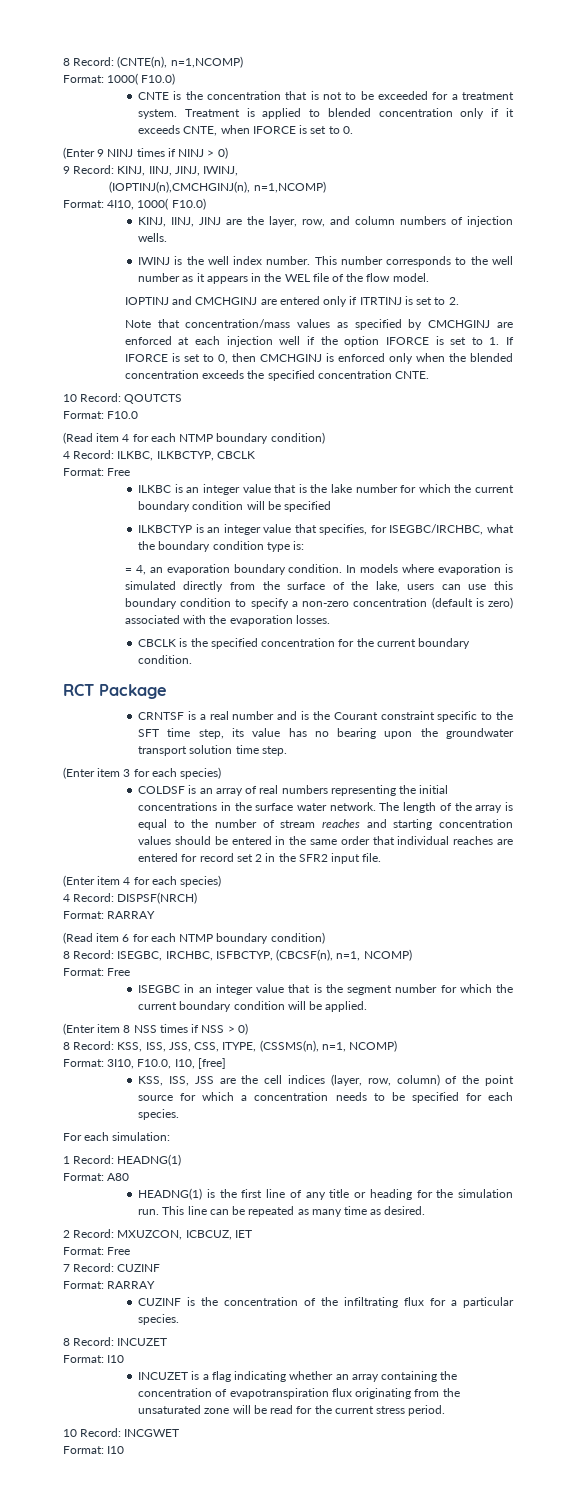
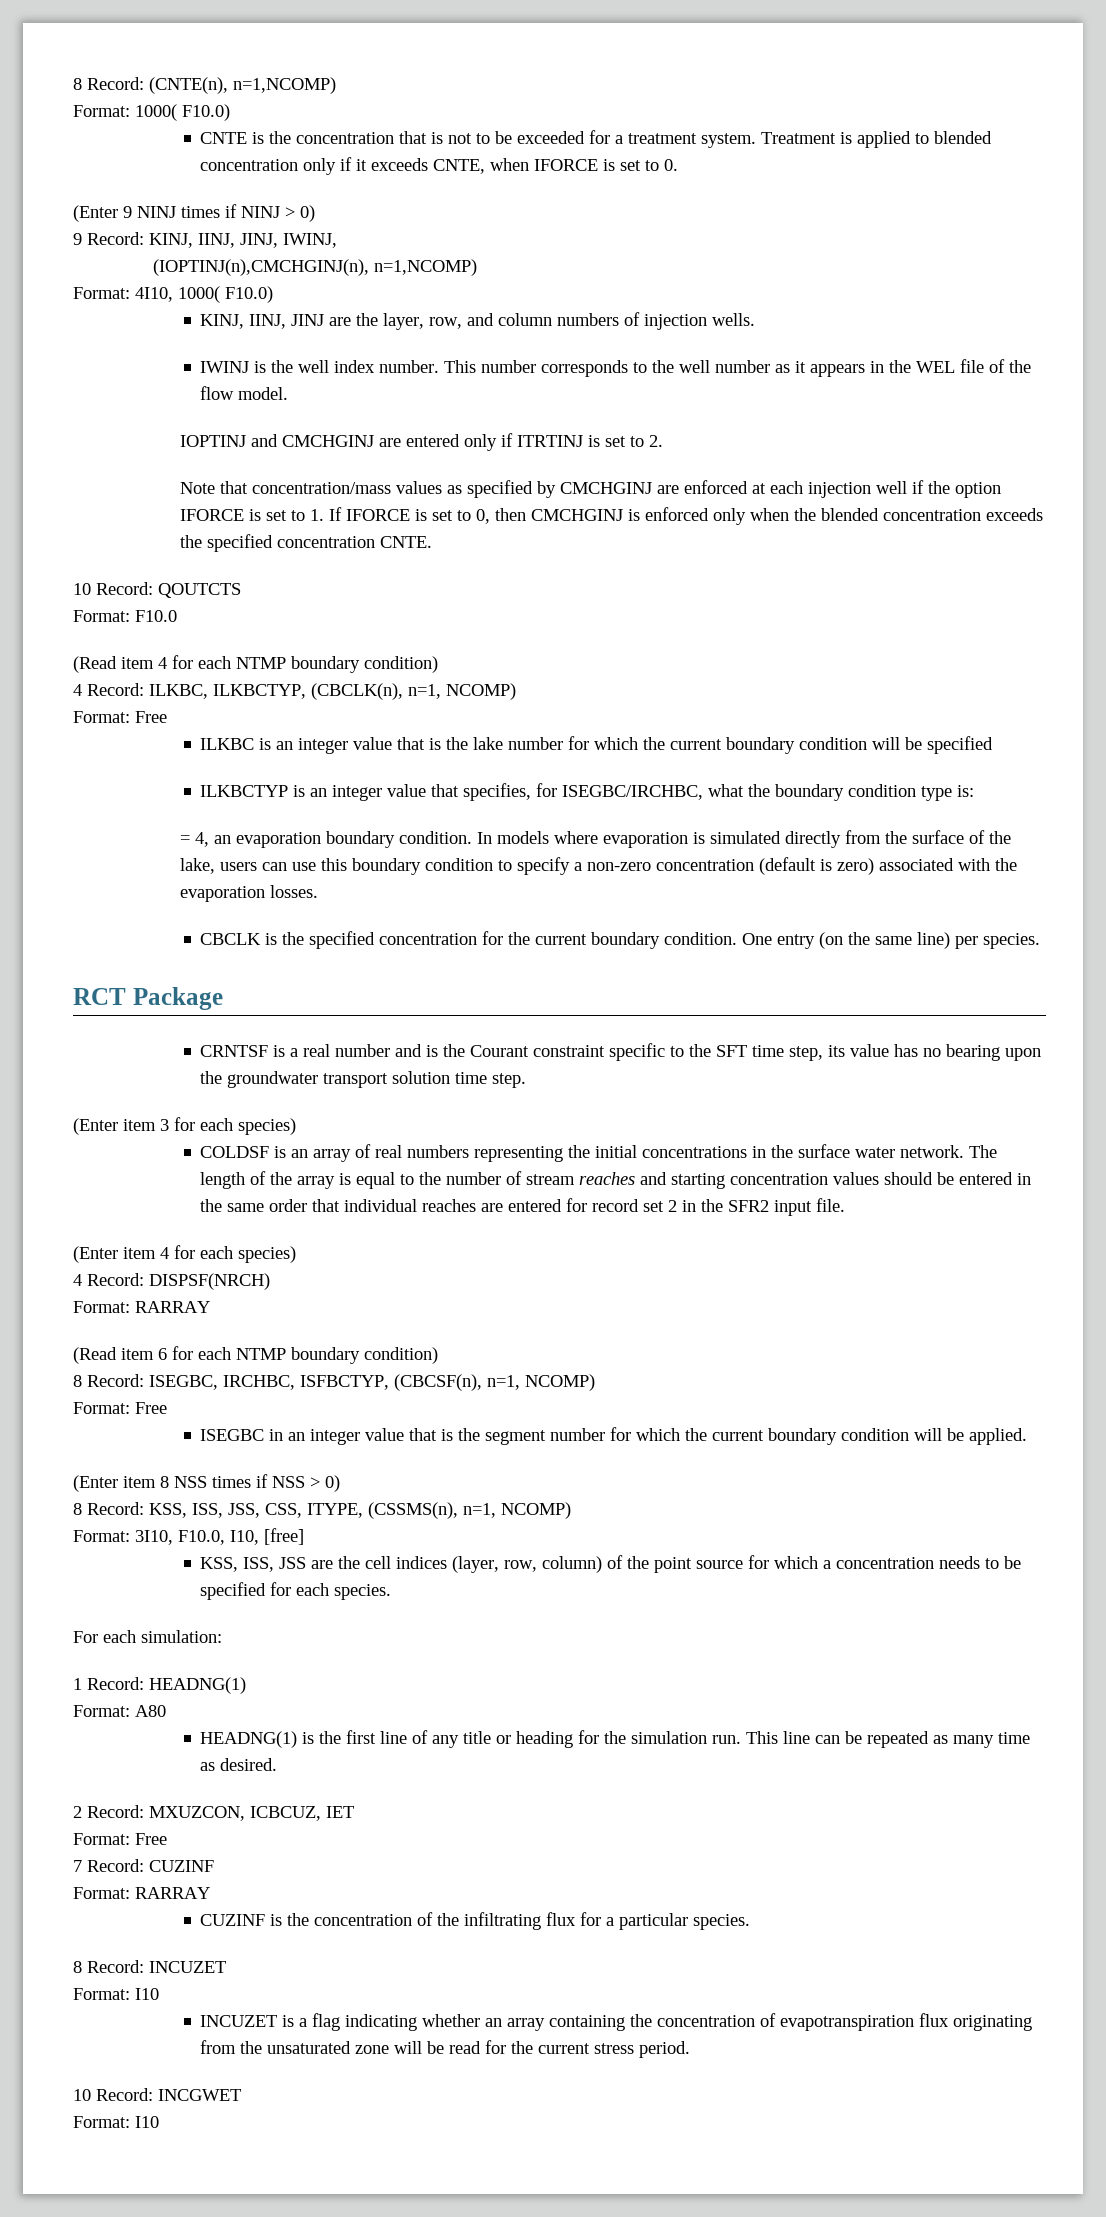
[216,451,255,459] CBCLK -> [311,683,516,700] (CBCLK(n), n=1, NCOMP)
(193, 659) none -> [742,932,1041,949] One entry (on the same line) per species.

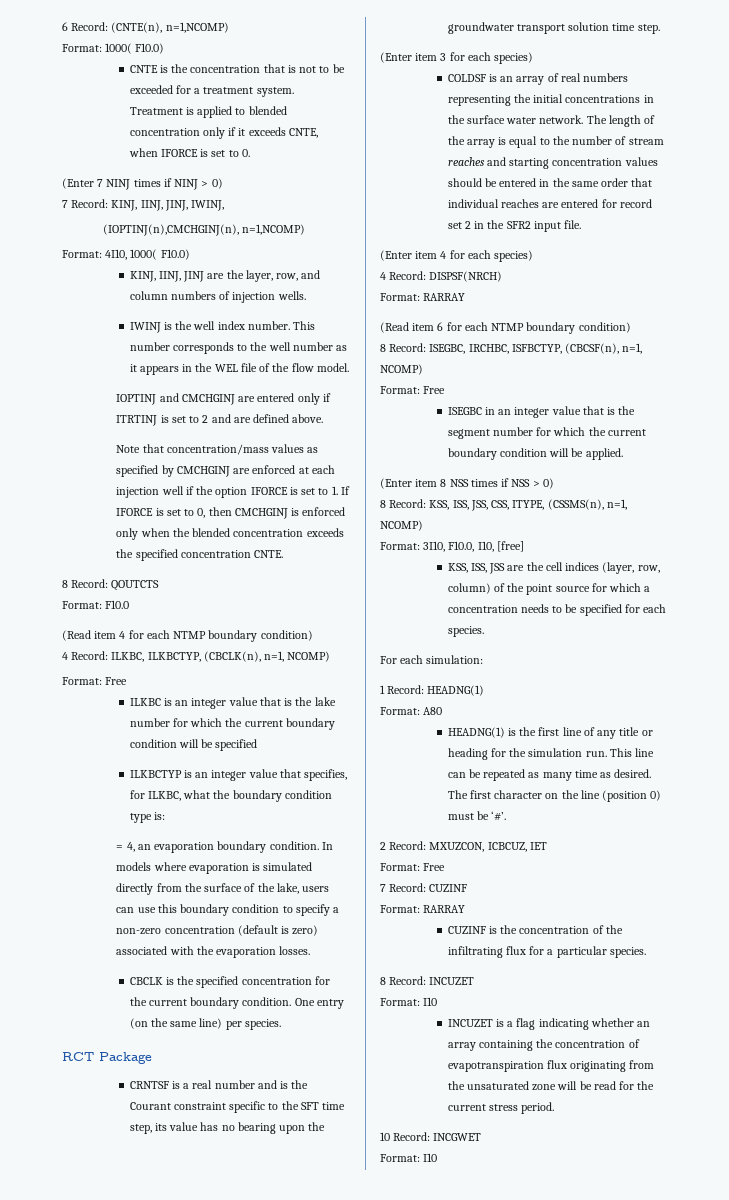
[73,78,82,90] 8 -> [62,22,68,31] 6
[123,206,132,218] 9 -> [97,179,104,187] 7
[73,233,82,245] 9 -> [62,200,68,208] 7
[648,435,663,447] 2. -> [202,414,324,423] 2 and are defined above.
[73,583,91,595] 10 -> [62,580,68,588] 8
[562,785,704,800] ISEGBC/IRCHBC, -> [147,791,181,801] ILKBC,
(278, 1764) none -> [447,790,662,802] [447,811,507,821] The first character on the line (position 0) must be ‘#’.

